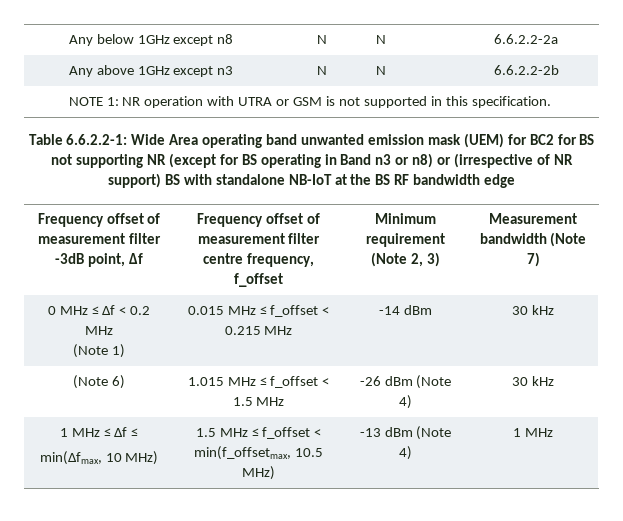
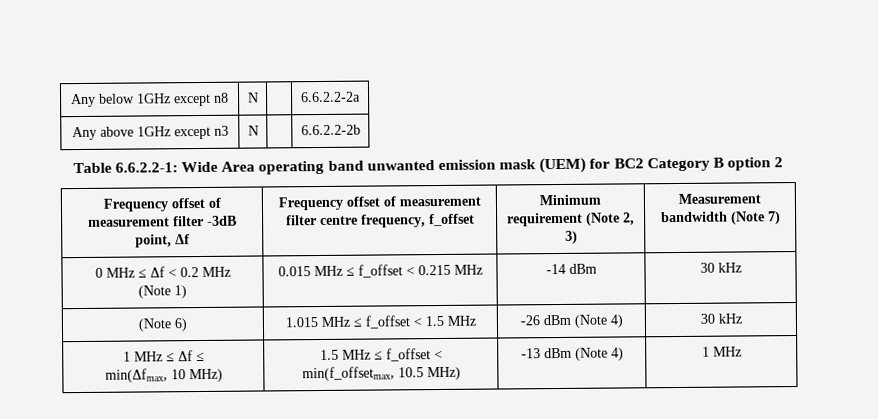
[375,35,386,44] N -> (259, 97) none
[375,66,386,75] N -> (259, 130) none
[68,96,551,108] // NOTE 1: NR operation with UTRA or GSM is not supported in this specification. -> (361, 130) none
[557,134,595,145] [51,153,573,168] [107,173,516,188] for BS not supporting NR (except for BS operating in Band n3 or n8) or (irrespective of NR support) BS with standalone NB-IoT at the BS RF bandwidth edge -> [646,157,784,172] Category B option 2

